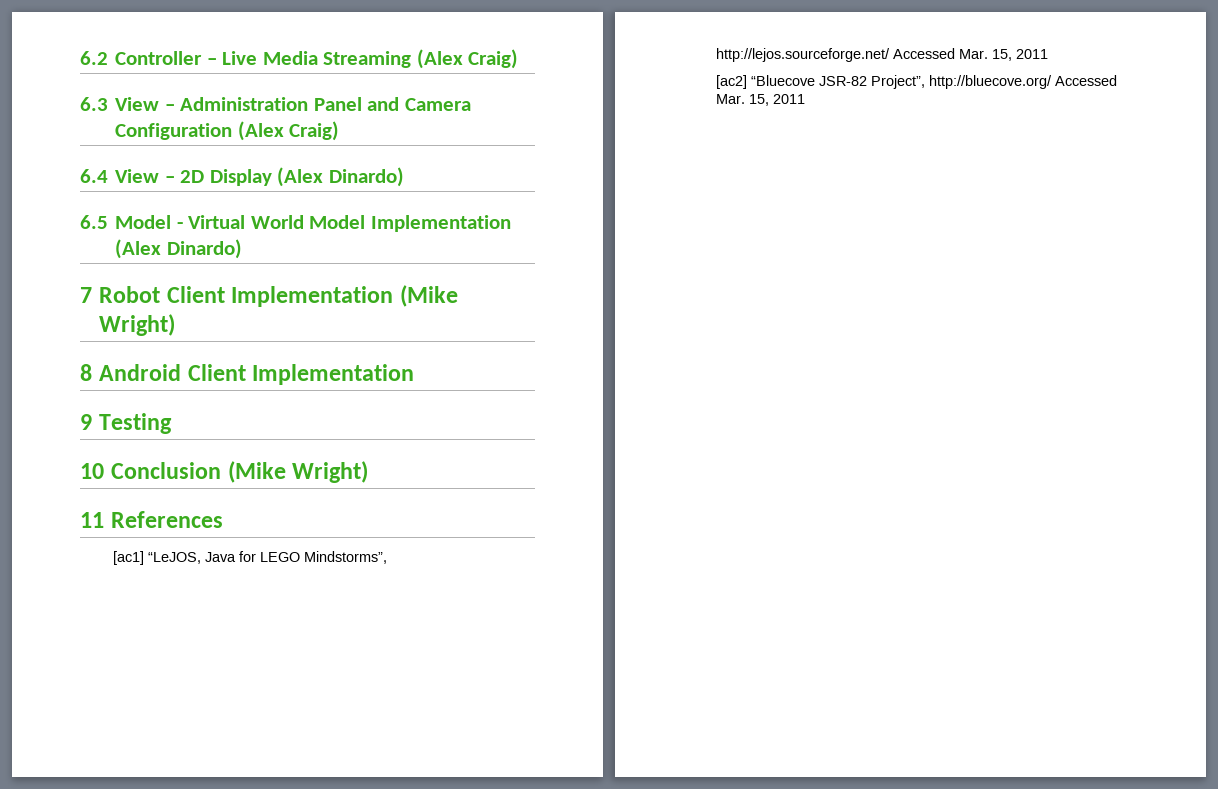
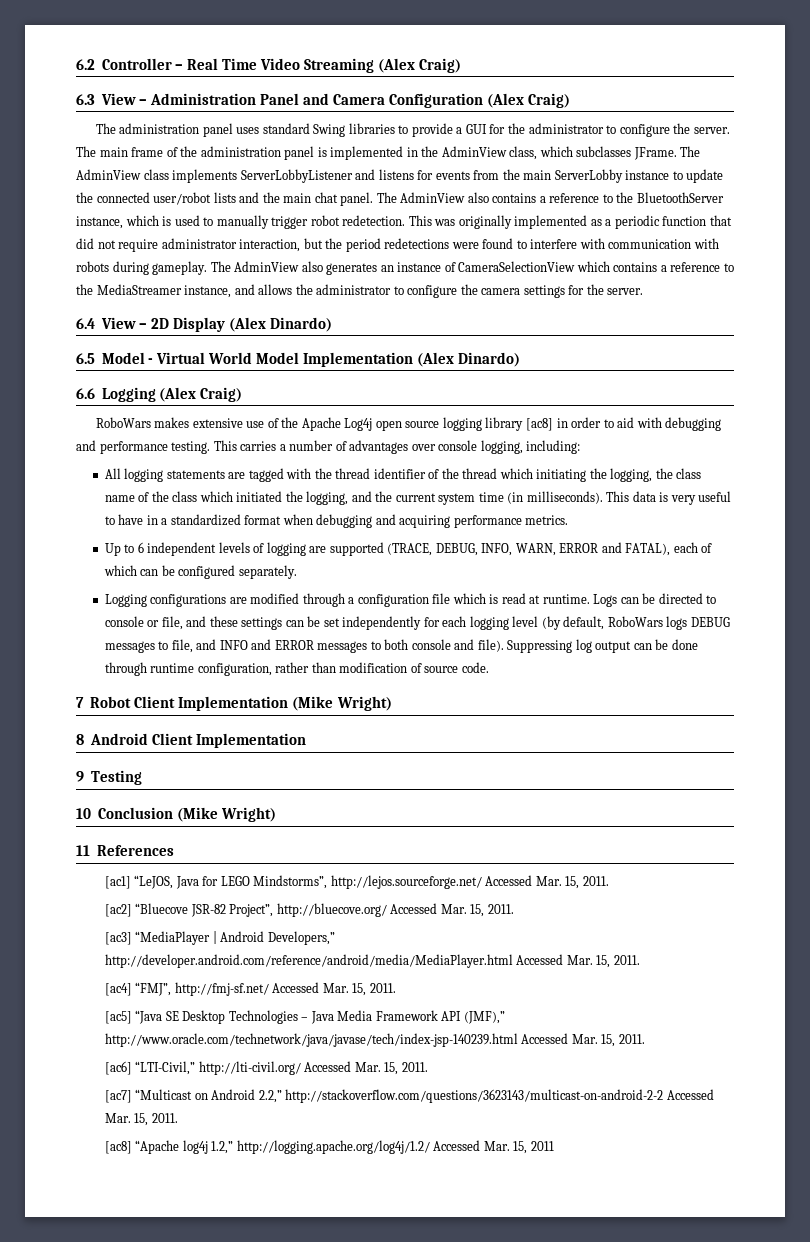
[222,51,318,65] Live Media -> [187,58,301,70] Real Time Video
(340, 131) none -> [95,123,730,137] [76,146,701,160] [76,169,724,183] [76,192,724,206] [76,215,732,229] [76,238,719,252] [76,261,734,275] [76,284,644,298] // The administration panel uses standard Swing libraries to provide a GUI for the administrator to configure the server. The main frame of the administration panel is implemented in the AdminView class, which subclasses JFrame. The AdminView class implements ServerLobbyListener and listens for events from the main ServerLobby instance to update the connected user/robot lists and the main chat panel. The AdminView also contains a reference to the BluetoothServer instance, which is used to manually trigger robot redetection. This was originally implemented as a periodic function that did not require administrator interaction, but the period redetections were found to interfere with communication with robots during gameplay. The AdminView also generates an instance of CameraSelectionView which contains a reference to the MediaStreamer instance, and allows the administrator to configure the camera settings for the server.
(242, 249) none -> [76,387,243,402] [95,417,722,431] [76,440,581,454] [104,468,702,482] [104,491,732,505] [104,514,569,528] [104,542,713,556] [103,565,297,579] [104,593,717,607] [104,616,730,630] [104,639,698,653] [104,662,489,676] // 6.6 Logging (Alex Craig) // RoboWars makes extensive use of the Apache Log4j open source logging library [ac8] in order to aid with debugging and performance testing. This carries a number of advantages over console logging, including: // All logging statements are tagged with the thread identifier of the thread which initiating the logging, the class name of the class which initiated the logging, and the current system time (in milliseconds). This data is very useful to have in a standardized format when debugging and acquiring performance metrics. // Up to 6 independent levels of logging are supported (TRACE, DEBUG, INFO, WARN, ERROR and FATAL), each of which can be configured separately. // Logging configurations are modified through a configuration file which is read at runtime. Logs can be directed to console or file, and these settings can be set independently for each logging level (by default, RoboWars logs DEBUG messages to file, and INFO and ERROR messages to both console and file). Suppressing log output can be done through runtime configuration, rather than modification of source code.
[1016,49,1049,59] 2011 -> [582,876,609,886] 2011.
(770, 100) none -> [487,904,514,914] [104,931,335,945] [104,954,640,968] [104,982,396,996] [104,1010,505,1024] [104,1033,645,1047] [104,1061,428,1075] [104,1089,714,1103] [104,1113,178,1126] [104,1140,528,1154] 2011. // [ac3] “MediaPlayer | Android Developers,” http://developer.android.com/reference/android/media/MediaPlayer.html Accessed Mar. 15, 2011. // [ac4] “FMJ”, http://fmj-sf.net/ Accessed Mar. 15, 2011. // [ac5] “Java SE Desktop Technologies – Java Media Framework API (JMF),” http://www.oracle.com/technetwork/java/javase/tech/index-jsp-140239.html Accessed Mar. 15, 2011. // [ac6] “LTI-Civil,” http://lti-civil.org/ Accessed Mar. 15, 2011. // [ac7] “Multicast on Android 2.2,” http://stackoverflow.com/questions/3623143/multicast-on-android-2-2 Accessed Mar. 15, 2011. // [ac8] “Apache log4j 1.2,” http://logging.apache.org/log4j/1.2/ Accessed Mar. 15,

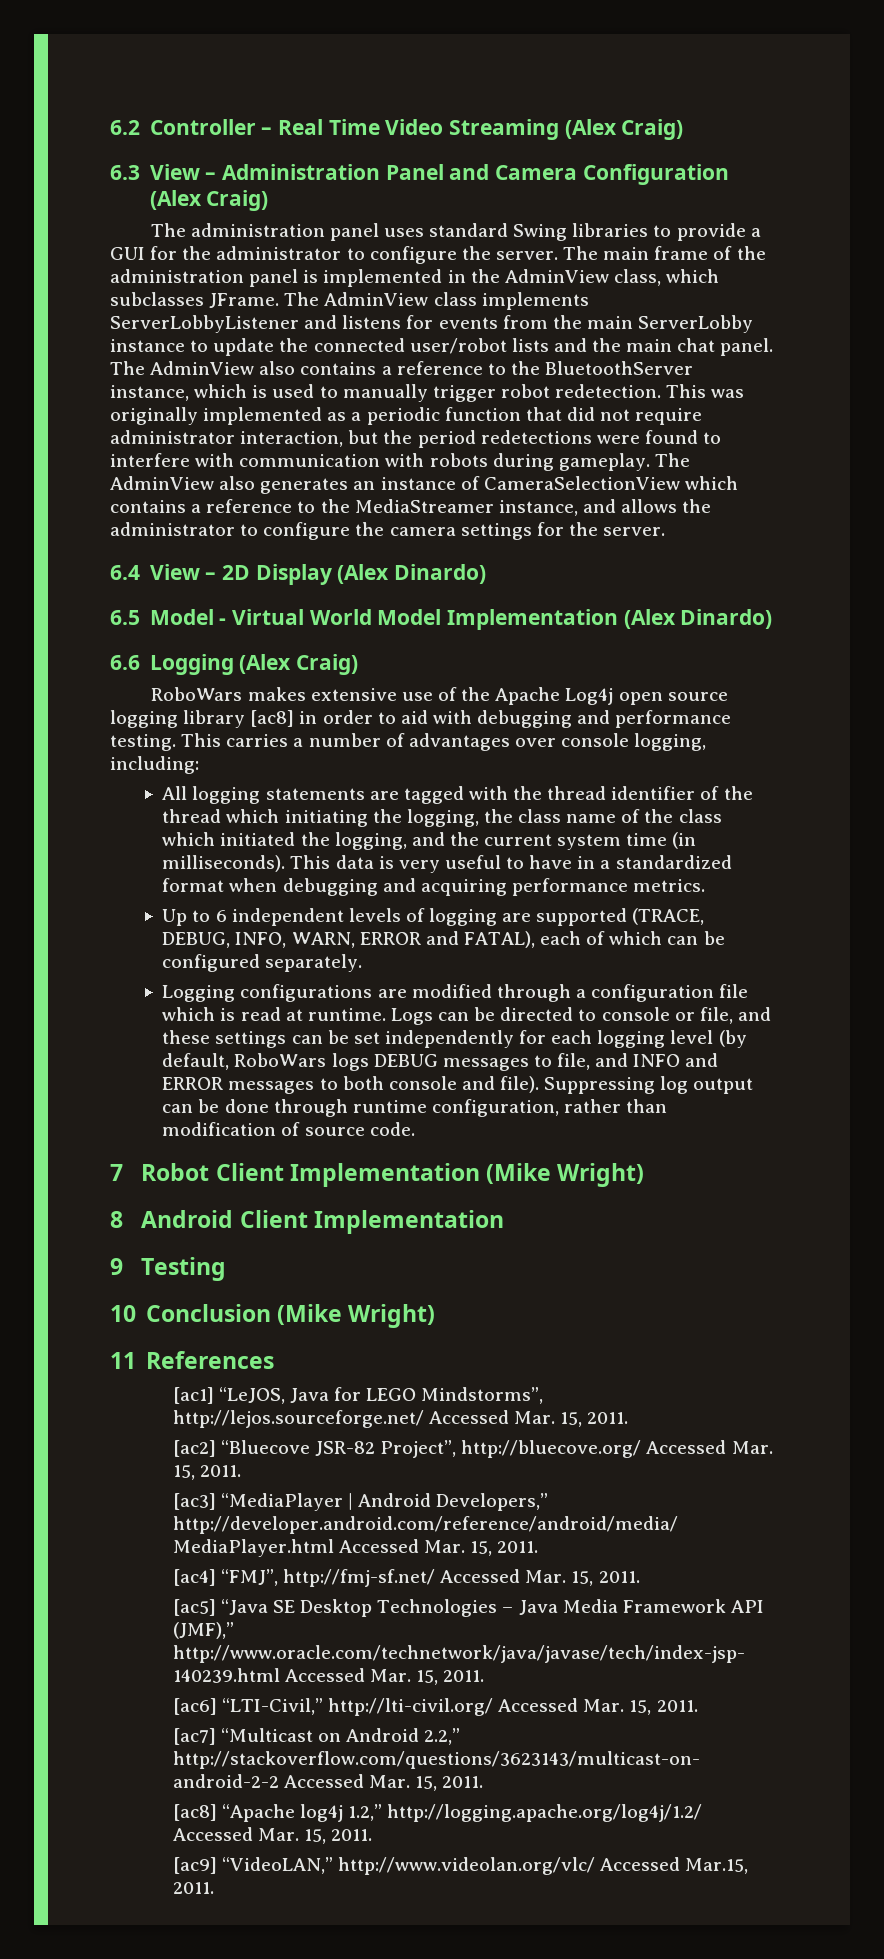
[530,1141,554,1151] 2011 -> [331,1829,373,1841] [172,1857,749,1875] [172,1882,214,1894] 2011. // [ac9] “VideoLAN,” http://www.videolan.org/vlc/ Accessed Mar.15, 2011.

